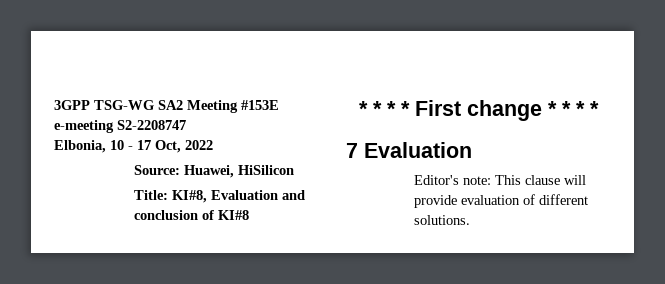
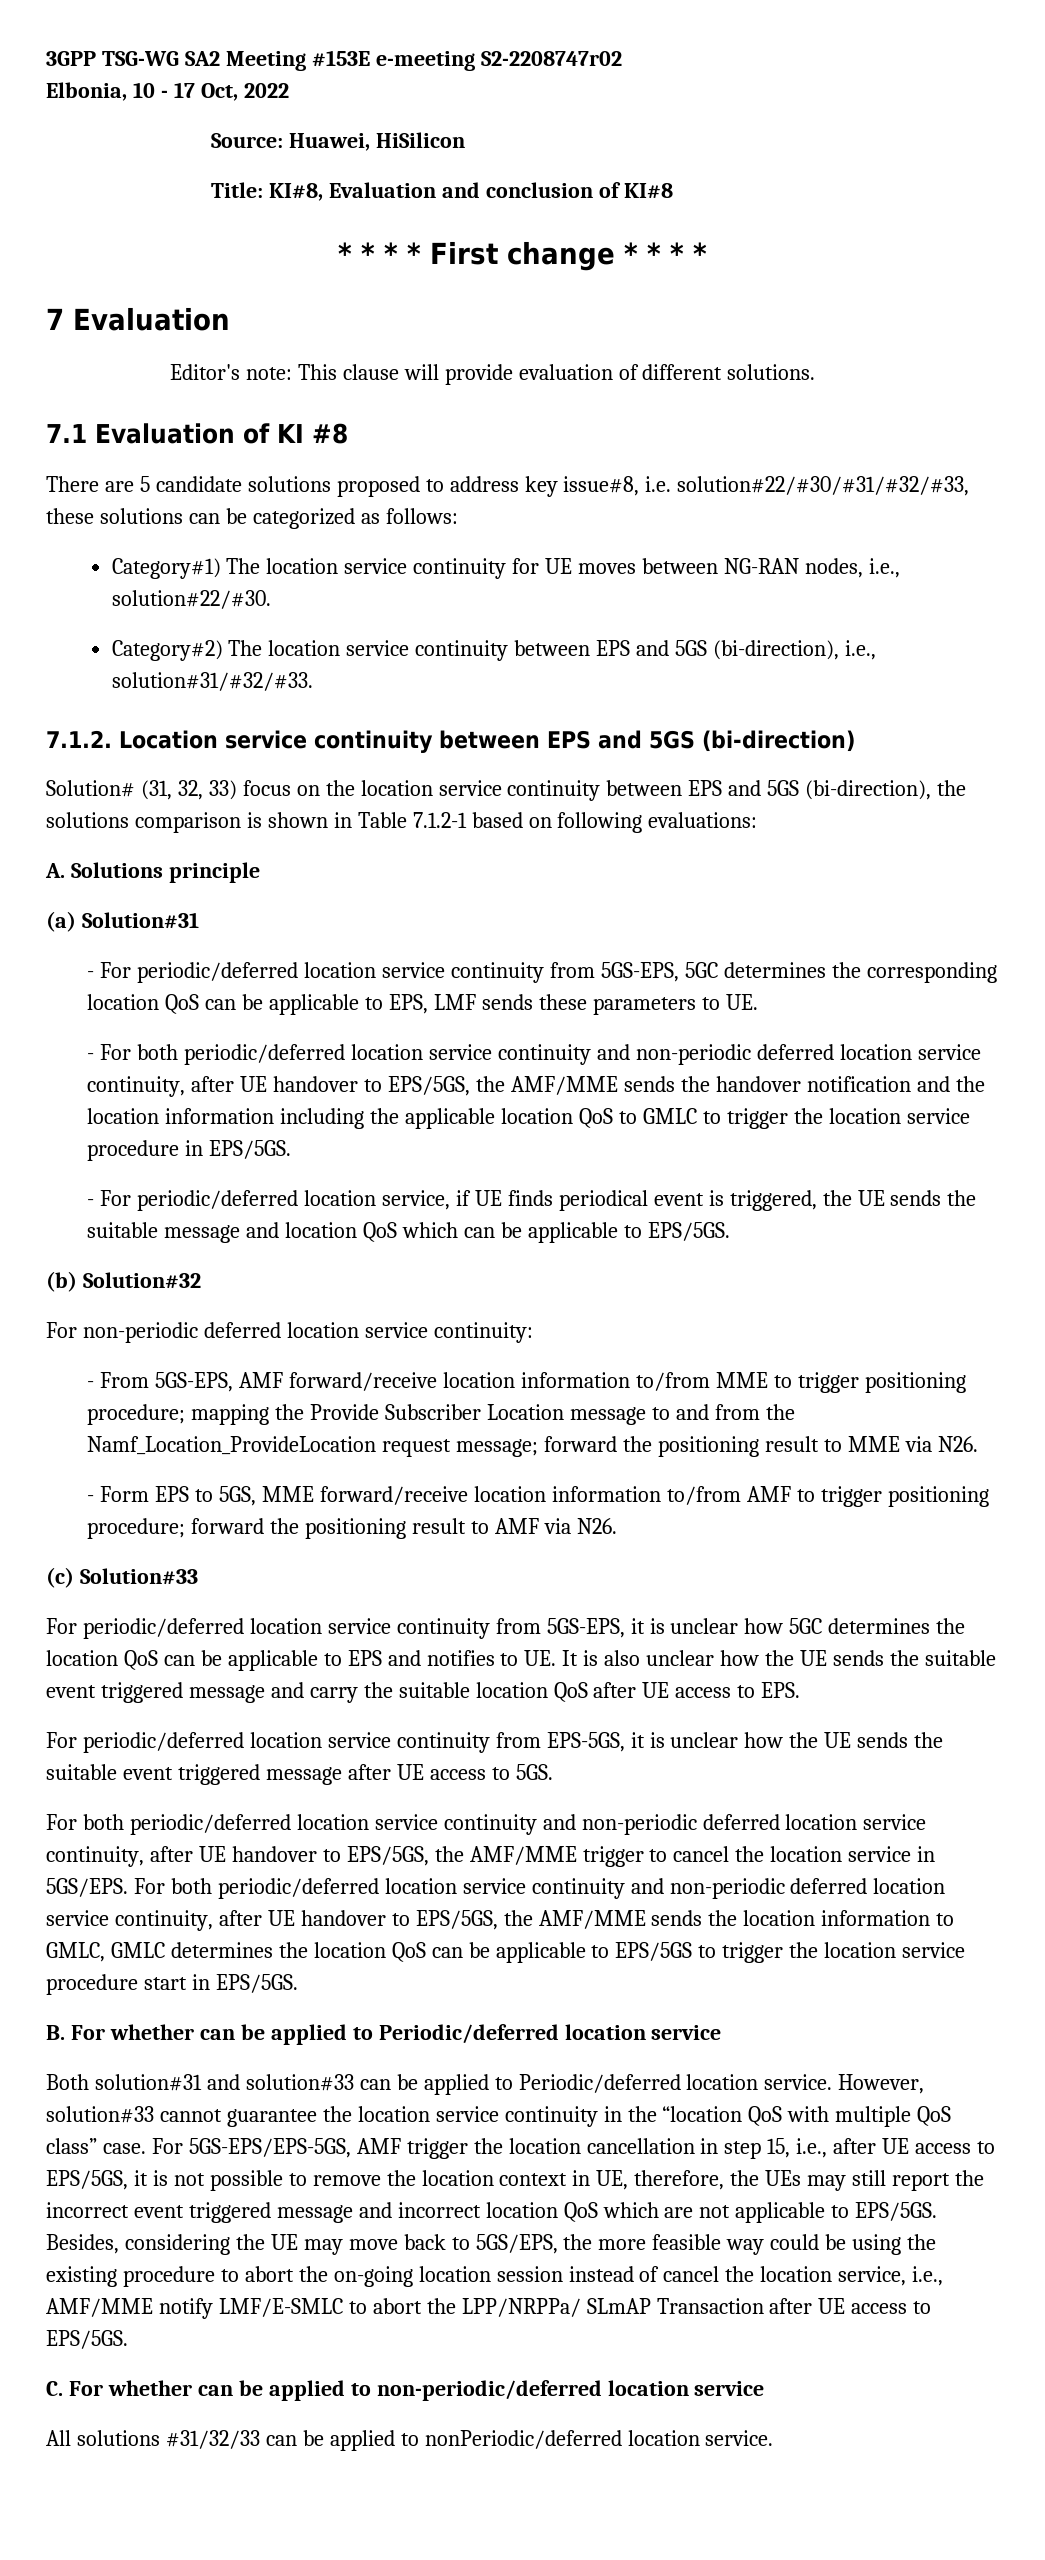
[117,120,186,130] S2-2208747 -> [480,51,622,66] S2-2208747r02
(471, 220) none -> [46,423,348,444] [46,476,970,497] [46,508,458,529] [111,558,900,579] [111,590,271,609] [111,640,876,661] [111,672,313,691] [46,730,855,753] [46,780,967,801] [46,812,758,833] [45,862,260,883] [46,911,199,932] [87,962,997,983] [87,994,758,1015] [87,1044,981,1065] [87,1076,985,1097] [87,1108,970,1129] [87,1140,292,1161] [87,1190,977,1211] [87,1222,730,1243] [46,1271,201,1292] [46,1322,533,1343] [87,1372,966,1393] [87,1404,795,1425] [87,1436,978,1457] [87,1486,989,1507] [87,1518,617,1539] [46,1567,198,1588] [46,1618,966,1639] [46,1650,996,1671] [46,1682,801,1703] [46,1732,944,1753] [46,1764,553,1785] [46,1814,927,1835] [46,1846,936,1867] [46,1878,946,1899] [46,1910,955,1931] [46,1942,966,1963] [46,1974,298,1995] [46,2024,722,2045] [46,2074,925,2095] [46,2106,952,2127] [46,2138,996,2159] [46,2170,984,2191] [46,2202,938,2223] [46,2234,937,2255] [46,2266,944,2287] [46,2298,932,2319] [46,2330,128,2349] [46,2380,765,2401] [46,2430,774,2451] // 7.1 Evaluation of KI #8 // There are 5 candidate solutions proposed to address key issue#8, i.e. solution#22/#30/#31/#32/#33, these solutions can be categorized as follows: // Category#1) The location service continuity for UE moves between NG-RAN nodes, i.e., solution#22/#30. // Category#2) The location service continuity between EPS and 5GS (bi-direction), i.e., solution#31/#32/#33. // 7.1.2. Location service continuity between EPS and 5GS (bi-direction) // Solution# (31, 32, 33) focus on the location service continuity between EPS and 5GS (bi-direction), the solutions comparison is shown in Table 7.1.2-1 based on following evaluations: // A. Solutions principle // (a) Solution#31 // - For periodic/deferred location service continuity from 5GS-EPS, 5GC determines the corresponding location QoS can be applicable to EPS, LMF sends these parameters to UE. // - For both periodic/deferred location service continuity and non-periodic deferred location service continuity, after UE handover to EPS/5GS, the AMF/MME sends the handover notification and the location information including the applicable location QoS to GMLC to trigger the location service procedure in EPS/5GS. // - For periodic/deferred location service, if UE finds periodical event is triggered, the UE sends the suitable message and location QoS which can be applicable to EPS/5GS. // (b) Solution#32 // For non-periodic deferred location service continuity: // - From 5GS-EPS, AMF forward/receive location information to/from MME to trigger positioning procedure; mapping the Provide Subscriber Location message to and from the Namf_Location_ProvideLocation request message; forward the positioning result to MME via N26. // - Form EPS to 5GS, MME forward/receive location information to/from AMF to trigger positioning procedure; forward the positioning result to AMF via N26. // (c) Solution#33 // For periodic/deferred location service continuity from 5GS-EPS, it is unclear how 5GC determines the location QoS can be applicable to EPS and notifies to UE. It is also unclear how the UE sends the suitable event triggered message and carry the suitable location QoS after UE access to EPS. // For periodic/deferred location service continuity from EPS-5GS, it is unclear how the UE sends the suitable event triggered message after UE access to 5GS. // For both periodic/deferred location service continuity and non-periodic deferred location service continuity, after UE handover to EPS/5GS, the AMF/MME trigger to cancel the location service in 5GS/EPS. For both periodic/deferred location service continuity and non-periodic deferred location service continuity, after UE handover to EPS/5GS, the AMF/MME sends the location information to GMLC, GMLC determines the location QoS can be applicable to EPS/5GS to trigger the location service procedure start in EPS/5GS. // B. For whether can be applied to Periodic/deferred location service // Both solution#31 and solution#33 can be applied to Periodic/deferred location service. However, solution#33 cannot guarantee the location service continuity in the “location QoS with multiple QoS class” case. For 5GS-EPS/EPS-5GS, AMF trigger the location cancellation in step 15, i.e., after UE access to EPS/5GS, it is not possible to remove the location context in UE, therefore, the UEs may still report the incorrect event triggered message and incorrect location QoS which are not applicable to EPS/5GS. Besides, considering the UE may move back to 5GS/EPS, the more feasible way could be using the existing procedure to abort the on-going location session instead of cancel the location service, i.e., AMF/MME notify LMF/E-SMLC to abort the LPP/NRPPa/ SLmAP Transaction after UE access to EPS/5GS. // C. For whether can be applied to non-periodic/deferred location service // All solutions #31/32/33 can be applied to nonPeriodic/deferred location service.

